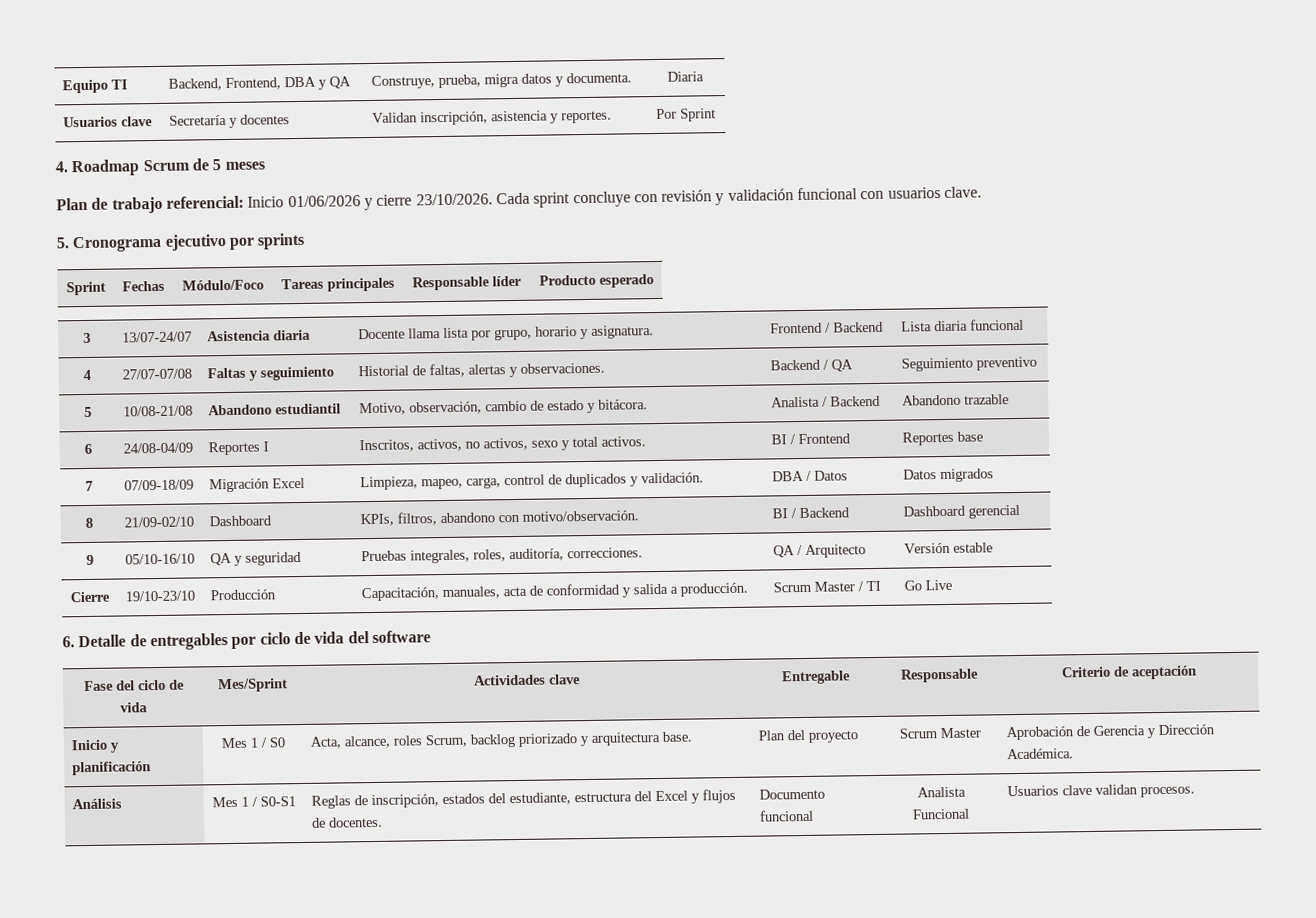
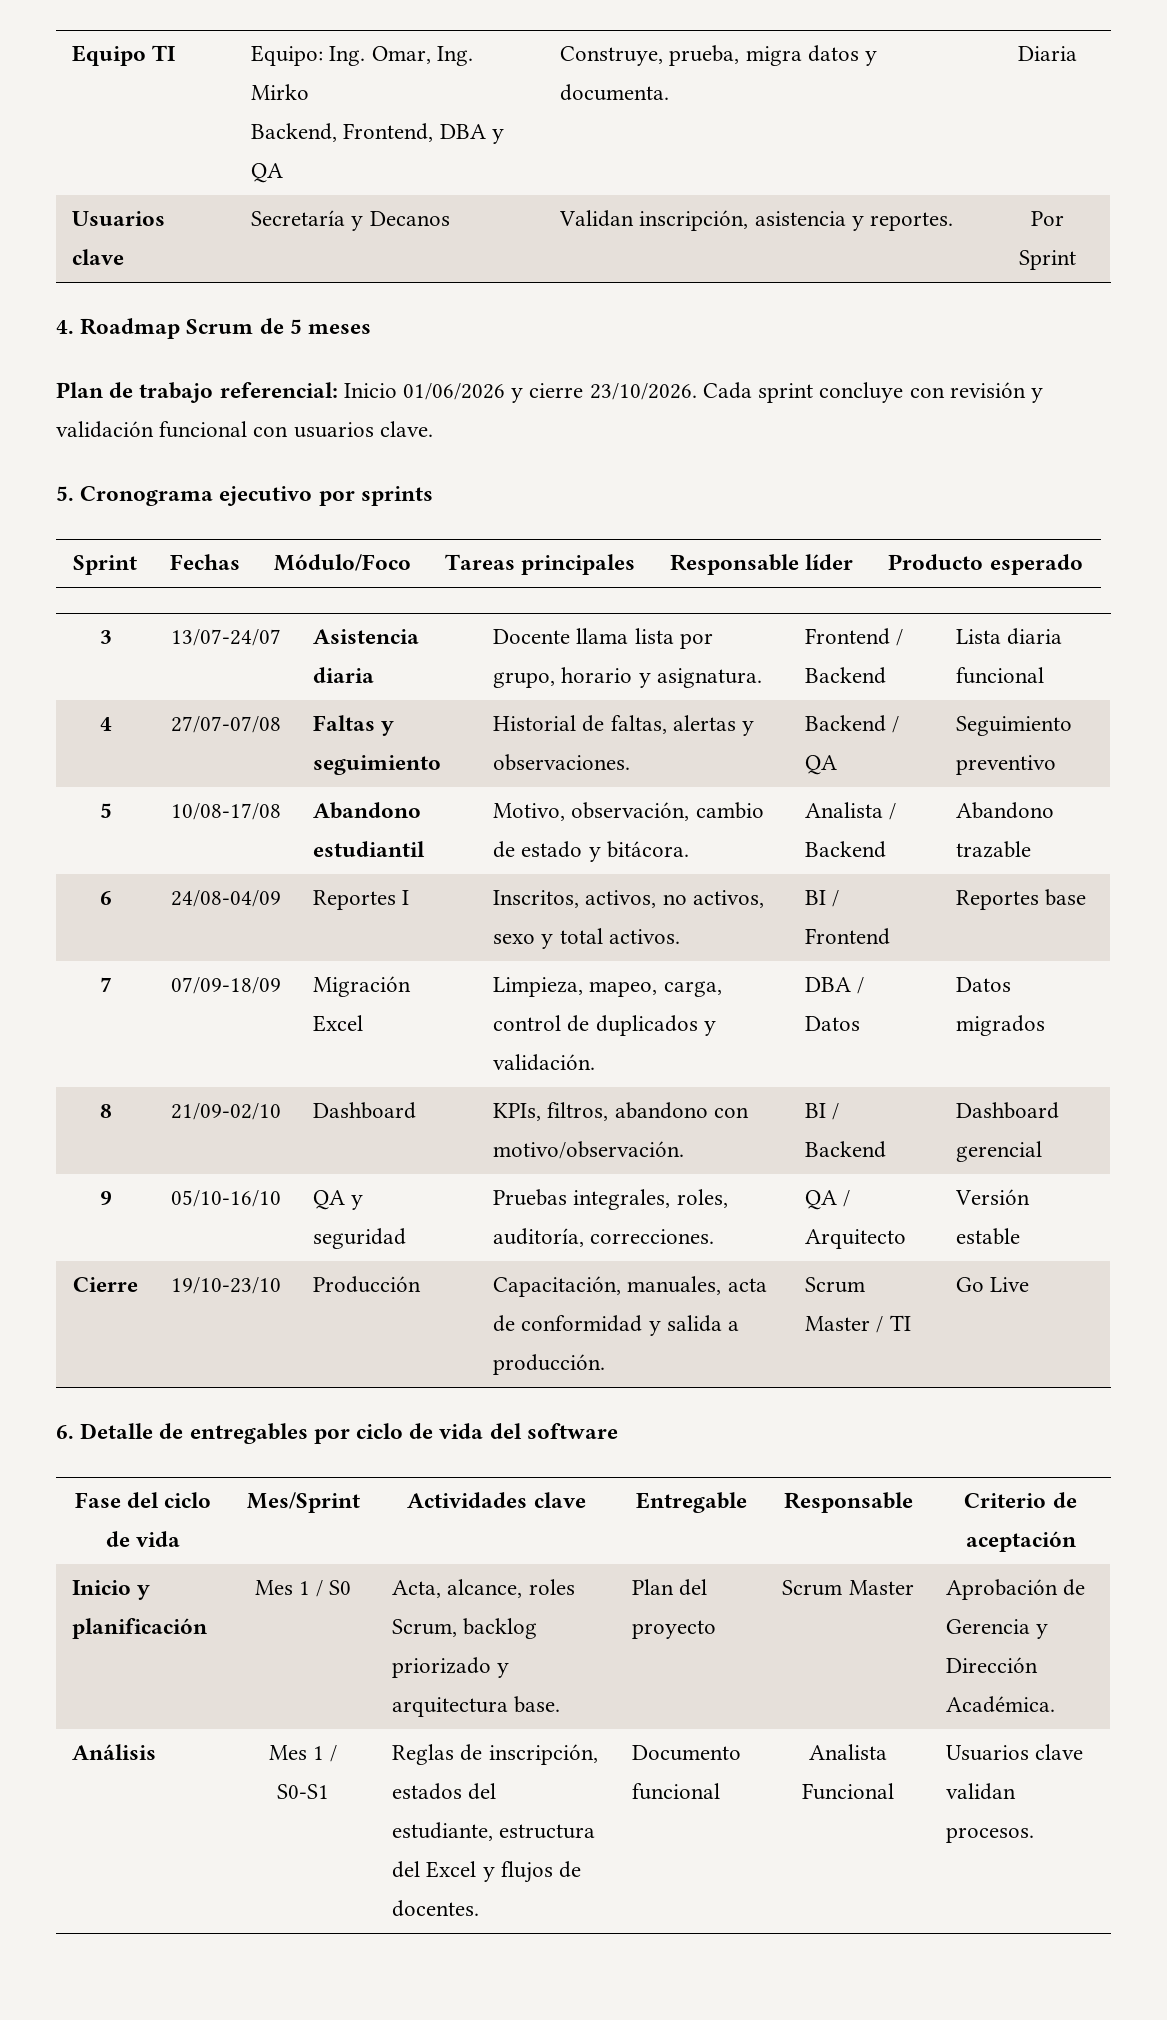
(129, 84) none -> [251,45,473,66] [251,84,310,100] Equipo: Ing. Omar, Ing. Mirko //
[240,114,291,125] docentes -> [369,211,450,226] Decanos
[123,405,193,417] 10/08-21/08 -> [171,803,281,820] 10/08-17/08

